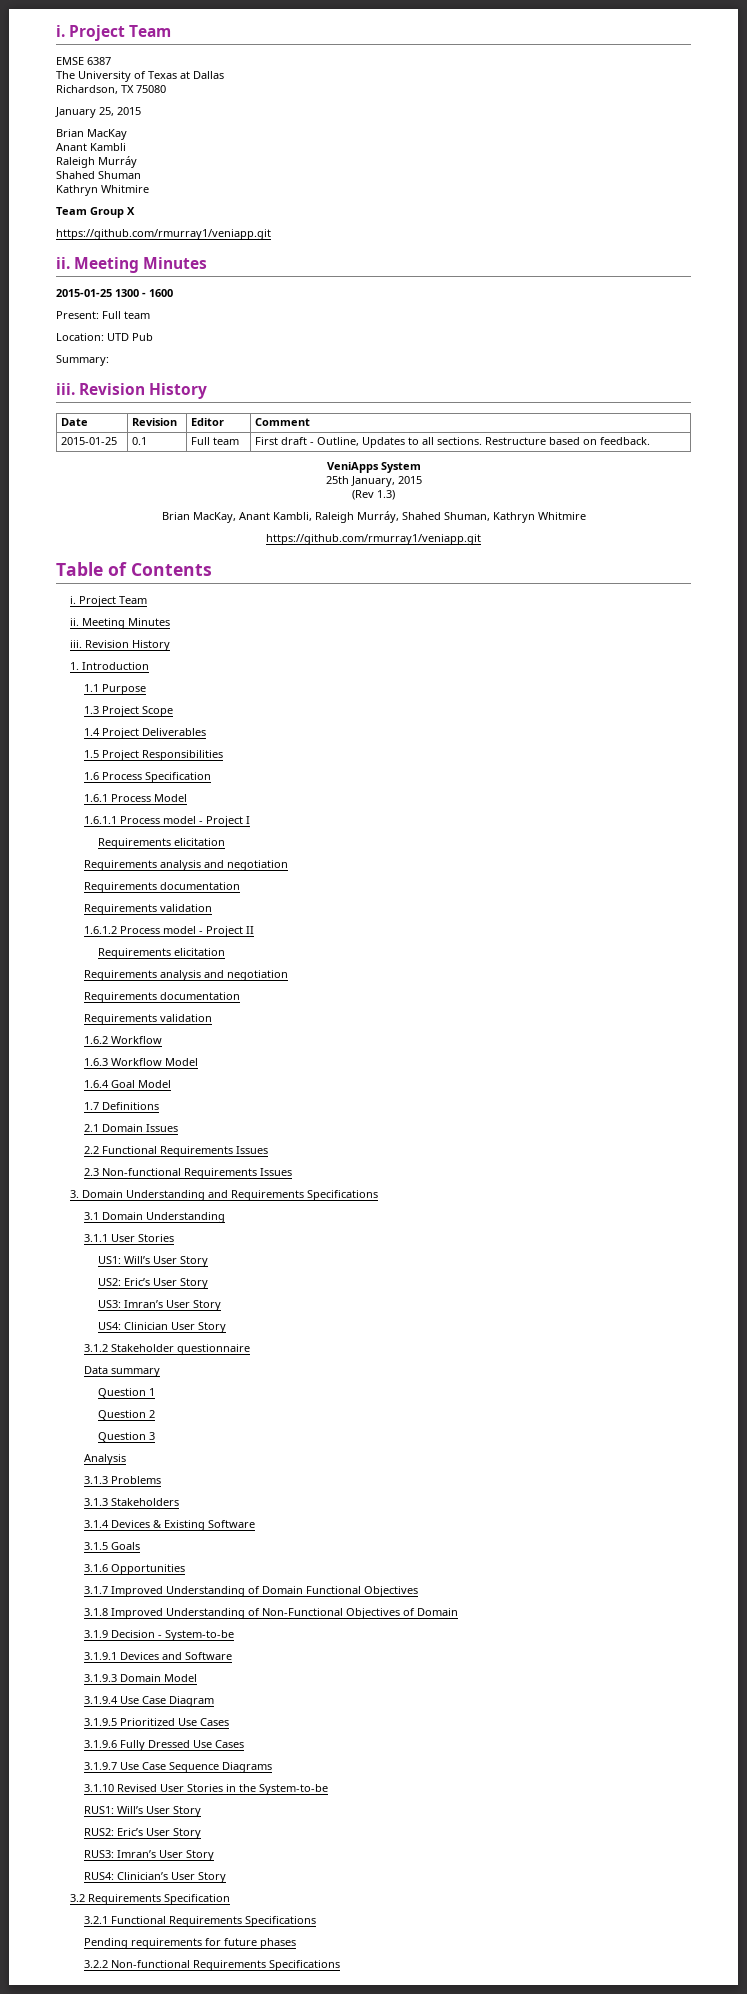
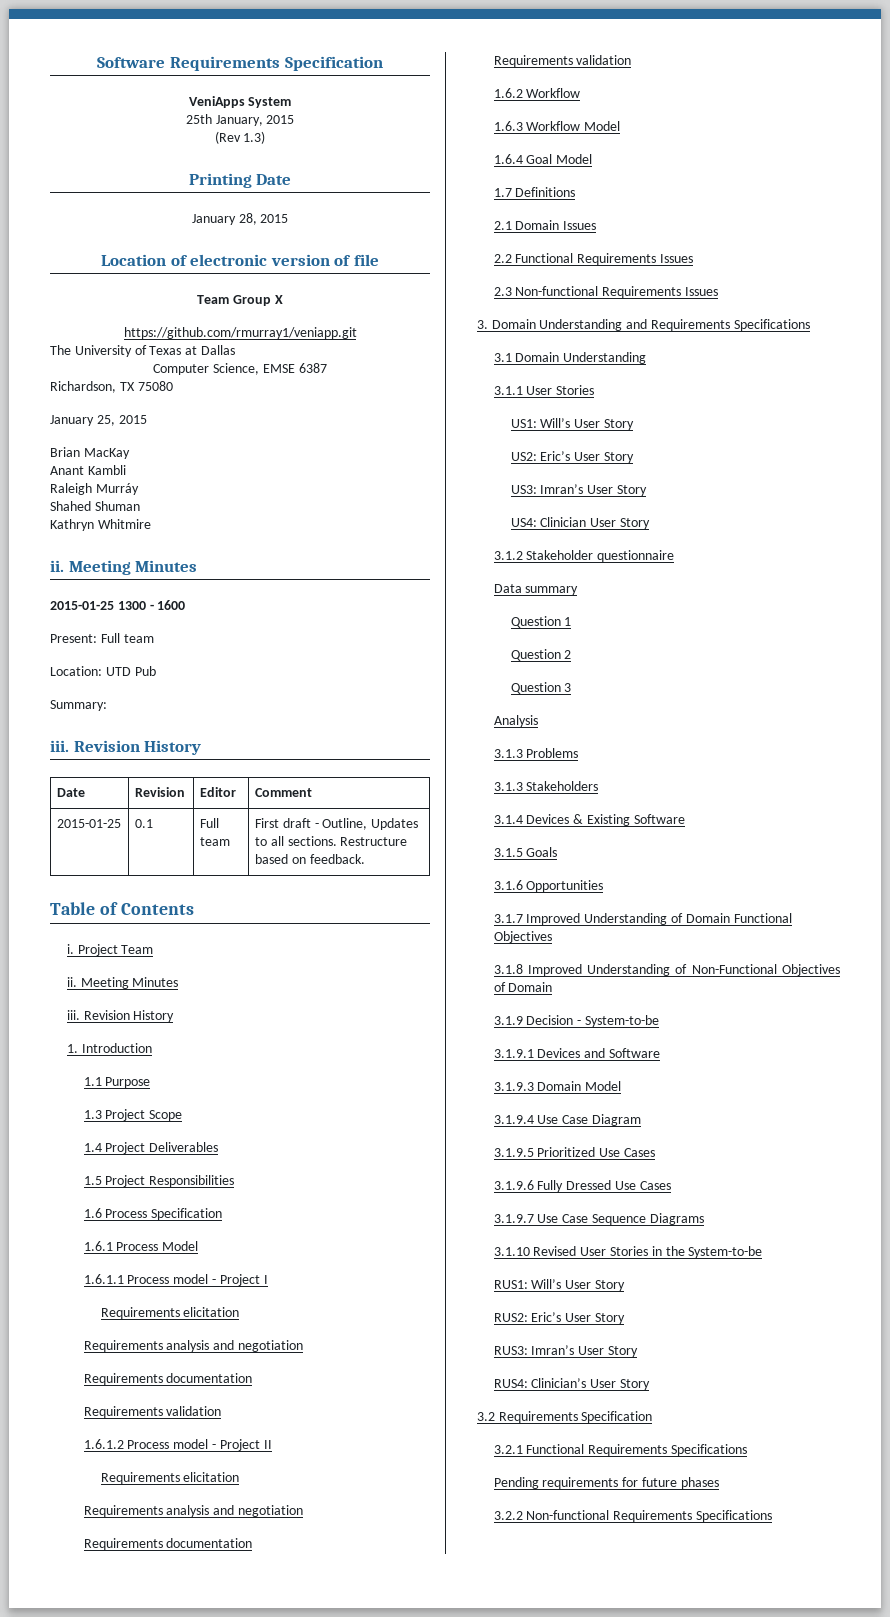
[56,25,172,41] [56,57,111,65] i. Project Team // EMSE 6387 -> [97,56,383,71] [188,96,292,108] [185,114,295,126] [214,131,266,144] [188,173,292,188] [191,213,289,225] [101,254,379,266] [197,295,283,306] [123,327,357,339] Software Requirements Specification // VeniApps System // 25th January, 2015 // (Rev 1.3) // Printing Date // January 28, 2015 // Location of electronic version of file // Team Group X // https://github.com/rmurray1/veniapp.git
(224, 75) none -> [153,363,327,375] // Computer Science, EMSE 6387
[56,207,135,218] [56,229,271,240] // Team Group X // https://github.com/rmurray1/veniapp.git -> (151, 524) none
[326,462,421,473] [325,476,422,487] [352,490,395,500] [161,511,586,523] [266,534,481,545] // VeniApps System // 25th January, 2015 // (Rev 1.3) // Brian MacKay, Anant Kambli, Raleigh Murráy, Shahed Shuman, Kathryn Whitmire // https://github.com/rmurray1/veniapp.git -> (365, 859) none

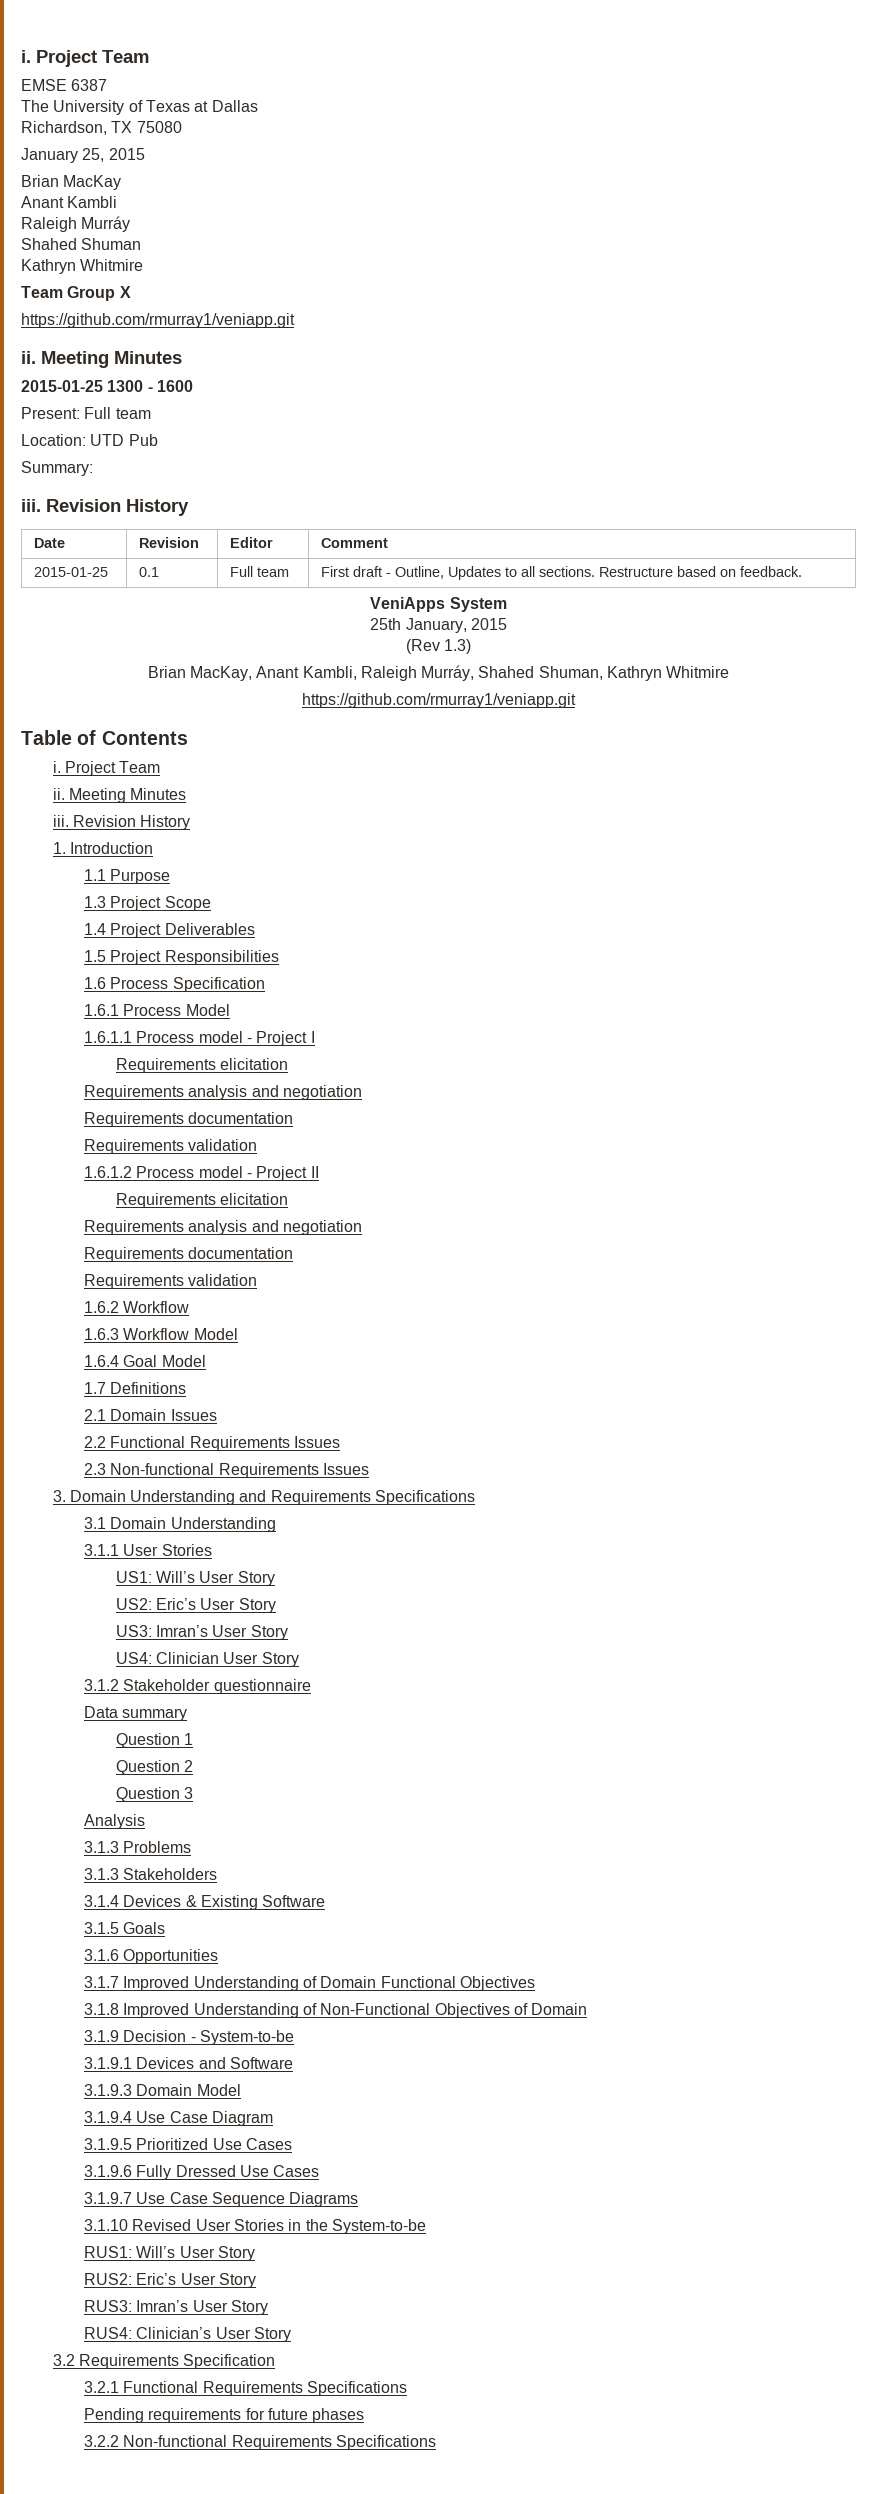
[97,56,383,71] [188,96,292,108] [185,114,295,126] [214,131,266,144] [188,173,292,188] [191,213,289,225] [101,254,379,266] [197,295,283,306] [123,327,357,339] Software Requirements Specification // VeniApps System // 25th January, 2015 // (Rev 1.3) // Printing Date // January 28, 2015 // Location of electronic version of file // Team Group X // https://github.com/rmurray1/veniapp.git -> [21,50,149,67] [21,79,108,91] i. Project Team // EMSE 6387
[153,363,327,375] // Computer Science, EMSE 6387 -> (258, 106) none
(151, 524) none -> [21,286,131,301] [21,313,295,328] // Team Group X // https://github.com/rmurray1/veniapp.git
(365, 859) none -> [370,597,507,612] [370,618,507,633] [405,639,472,654] [147,665,730,681] [302,693,576,708] // VeniApps System // 25th January, 2015 // (Rev 1.3) // Brian MacKay, Anant Kambli, Raleigh Murráy, Shahed Shuman, Kathryn Whitmire // https://github.com/rmurray1/veniapp.git

